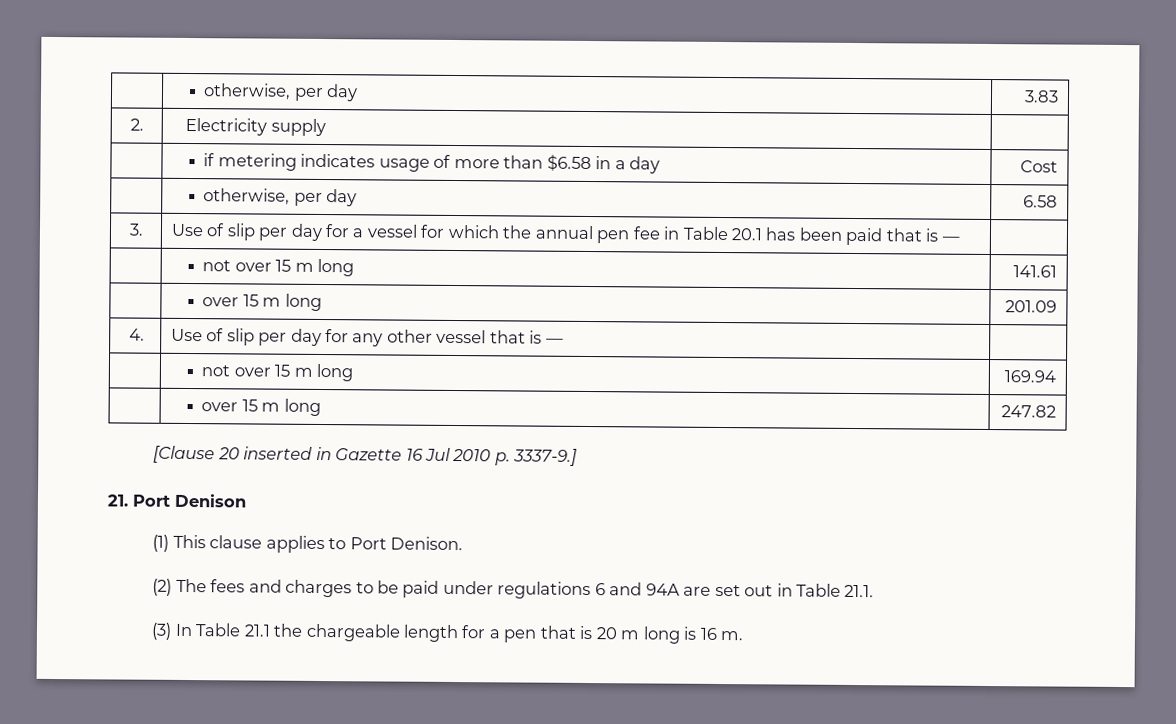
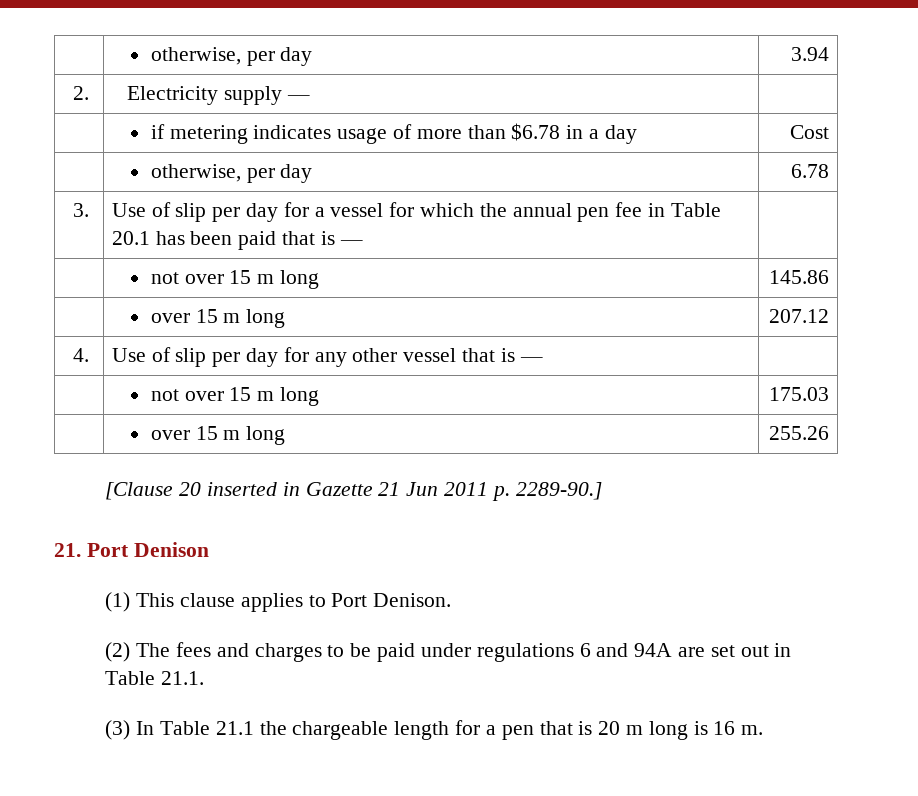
[203,83,359,102] [1024,90,1060,103] | otherwise, per day | 3.83 -> [150,47,313,66] [791,47,830,61] | otherwise, per day | 3.94
(326, 127) none -> [286,95,310,100] —
[546,154,592,172] $6.58 -> [511,123,561,141] $6.78
[1023,195,1059,208] 6.58 -> [791,164,830,178] 6.78
[1013,265,1058,278] [202,293,322,311] [1005,300,1058,313] 141.61 // | over 15 m long | 201.09 -> [769,270,830,284] [150,309,286,328] [769,309,830,323] 145.86 // | over 15 m long | 207.12
[1004,370,1057,383] [201,398,321,416] [1001,405,1057,418] 169.94 // | over 15 m long | 247.82 -> [769,387,830,401] [150,426,286,445] [769,426,830,440] 175.03 // | over 15 m long | 255.26
[405,447,578,466] 16 Jul 2010 p. 3337-9.] -> [378,482,602,501] 21 Jun 2011 p. 2289-90.]

